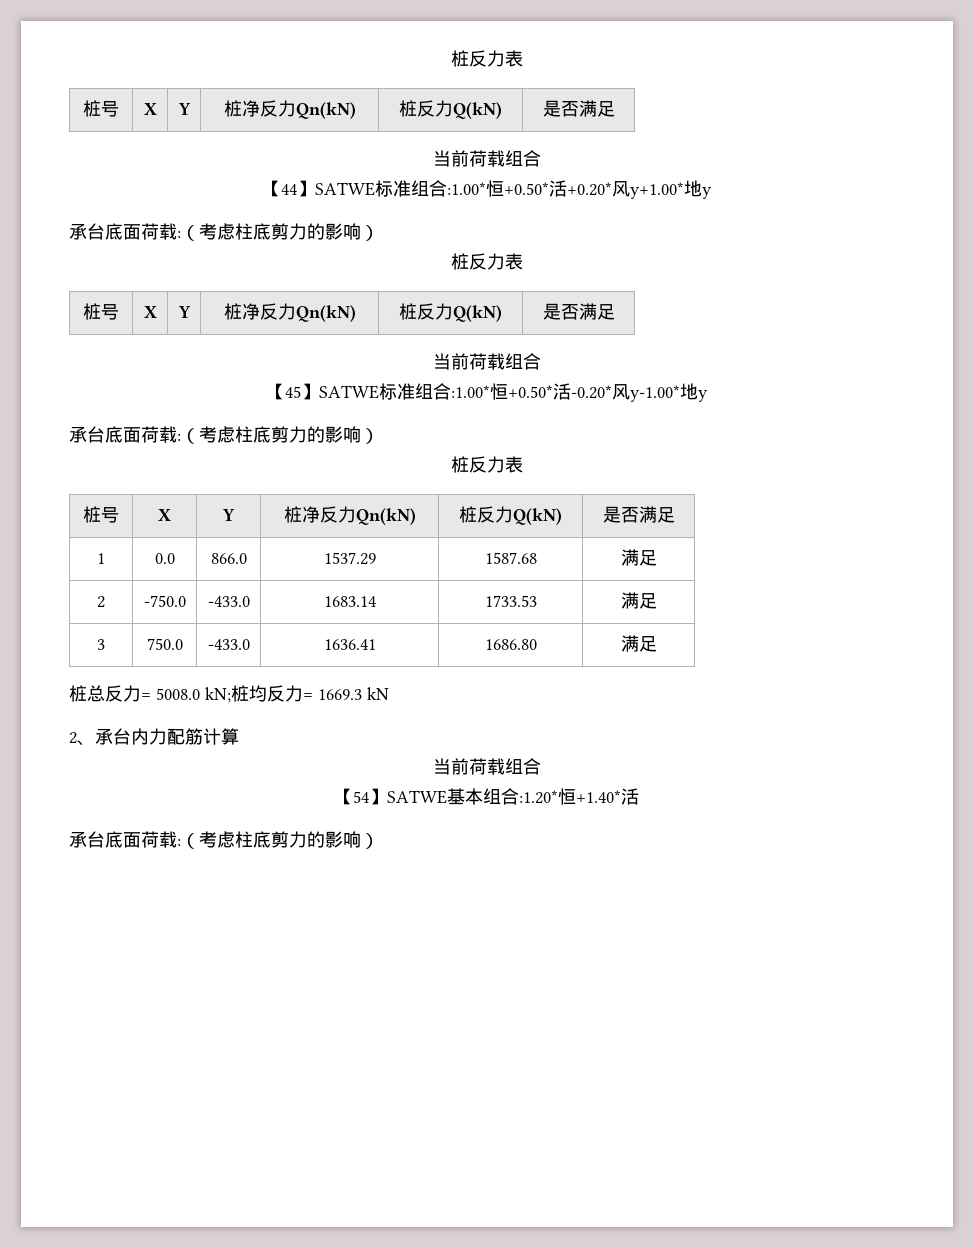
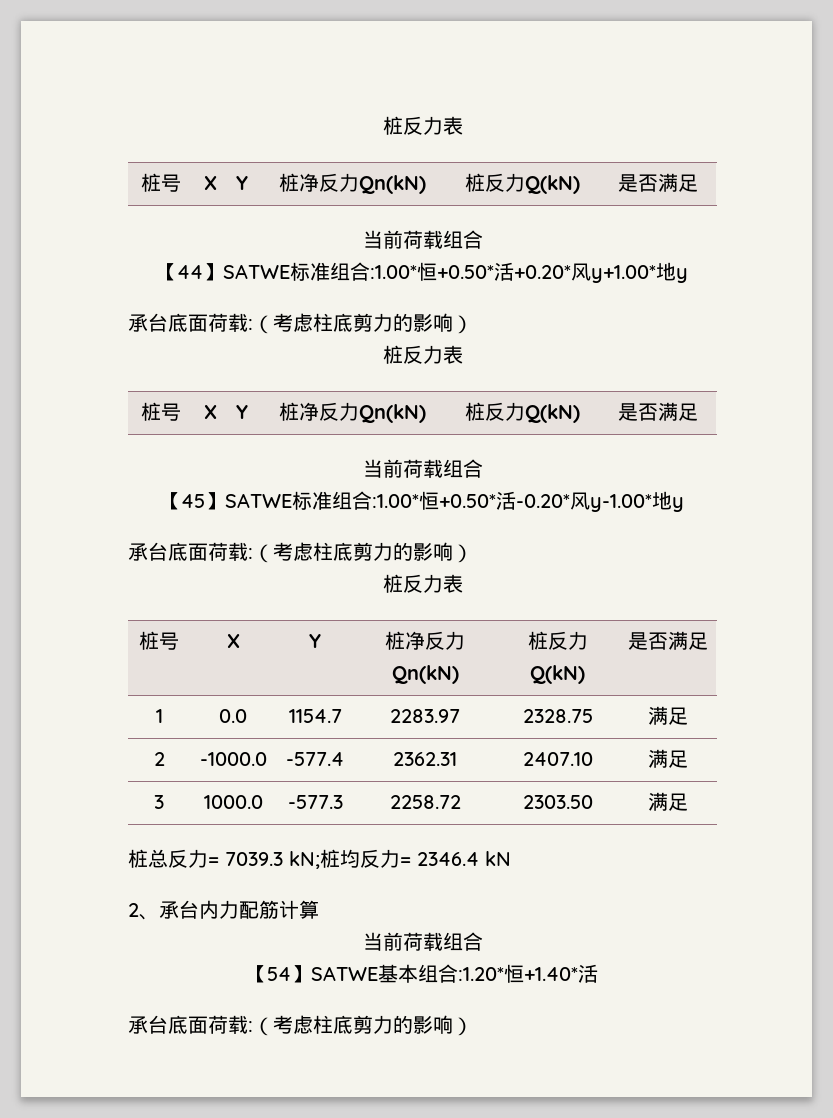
[210,553,247,564] [323,552,376,565] [484,552,537,564] 866.0 | 1537.29 | 1587.68 -> [288,709,342,723] [390,709,460,723] [522,709,593,723] 1154.7 | 2283.97 | 2328.75
[143,595,186,607] [207,596,250,607] [323,596,376,607] [484,595,537,607] [620,592,657,609] [97,639,105,650] [146,638,183,650] [207,639,250,650] [323,639,376,650] [484,639,537,650] -750.0 | -433.0 | 1683.14 | 1733.53 | 满足 // 3 | 750.0 | -433.0 | 1636.41 | 1686.80 -> [199,752,267,766] [286,752,344,766] [393,752,457,766] [522,752,593,766] [647,749,688,768] [154,795,164,809] [203,795,263,809] [287,795,343,809] [389,795,461,809] [522,795,593,809] -1000.0 | -577.4 | 2362.31 | 2407.10 | 满足 // 3 | 1000.0 | -577.3 | 2258.72 | 2303.50
[156,688,200,700] 5008.0 -> [225,852,283,866] 7039.3
[318,689,362,700] 1669.3 -> [417,852,479,866] 2346.4

